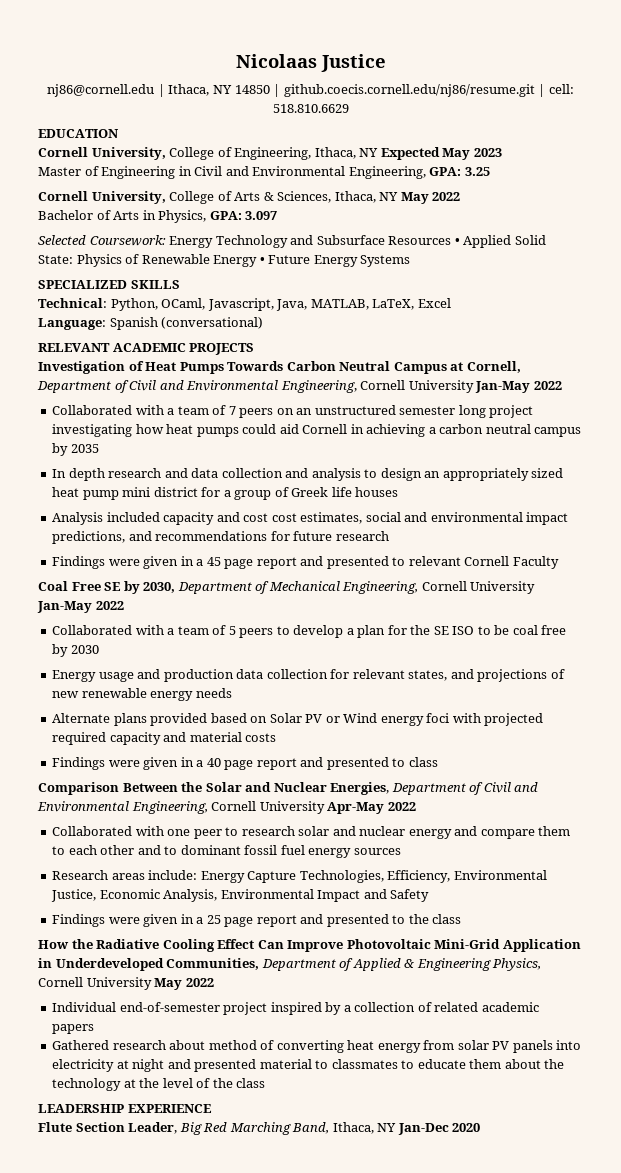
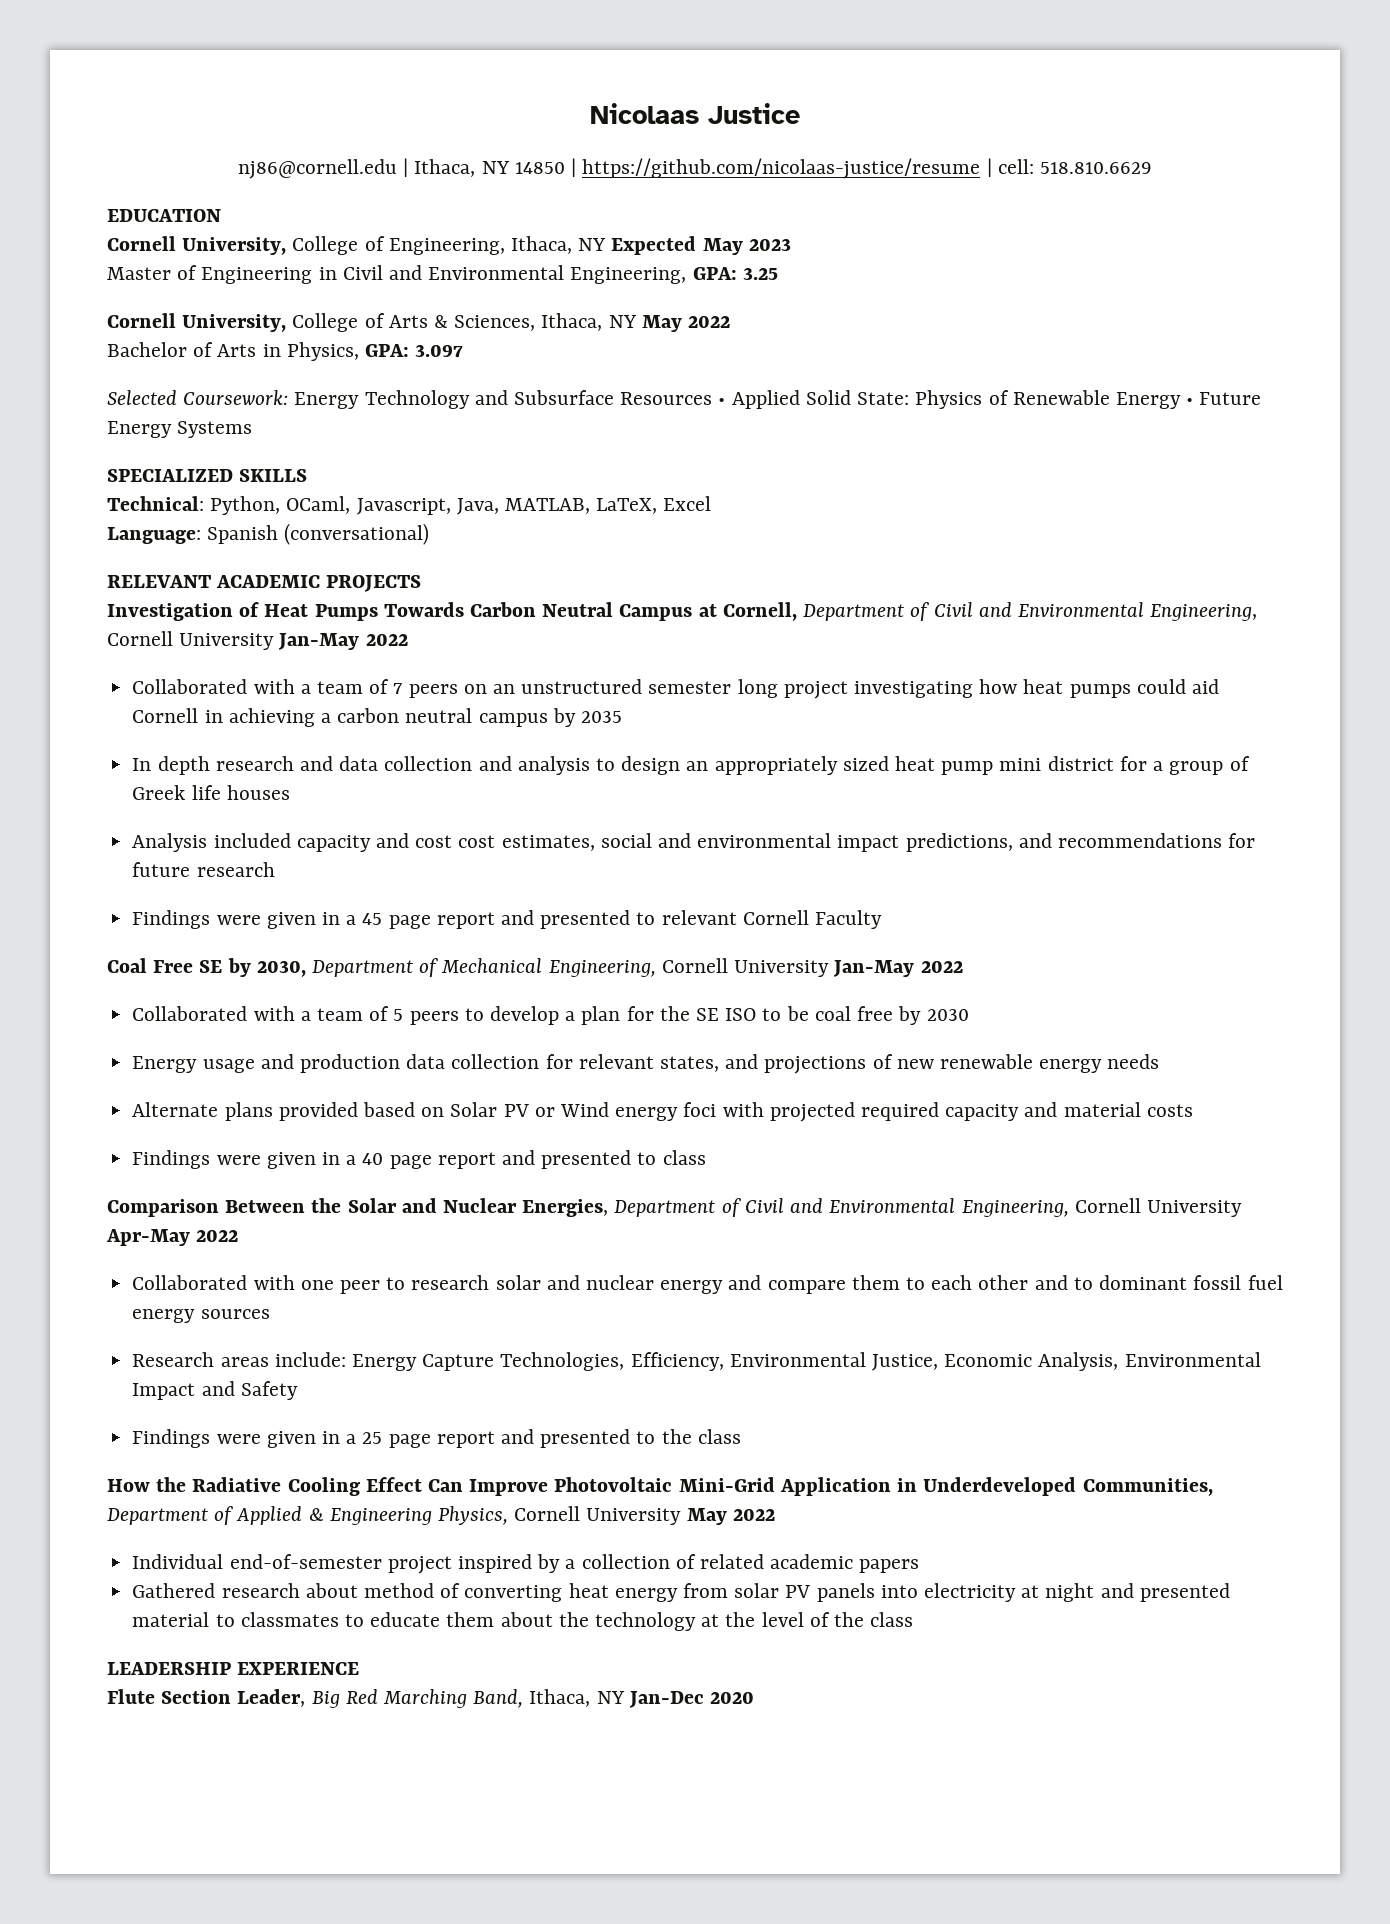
[283,84,535,97] github.coecis.cornell.edu/nj86/resume.git -> [582,158,981,179] https://github.com/nicolaas-justice/resume

